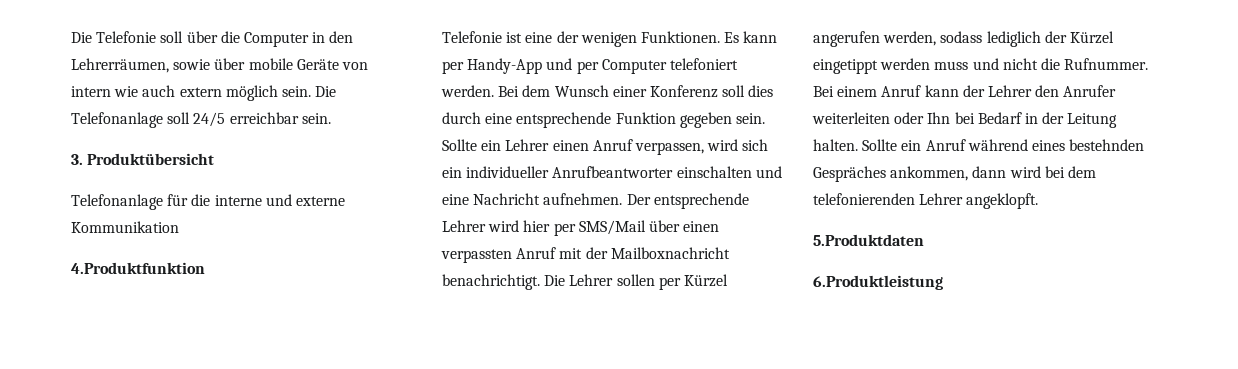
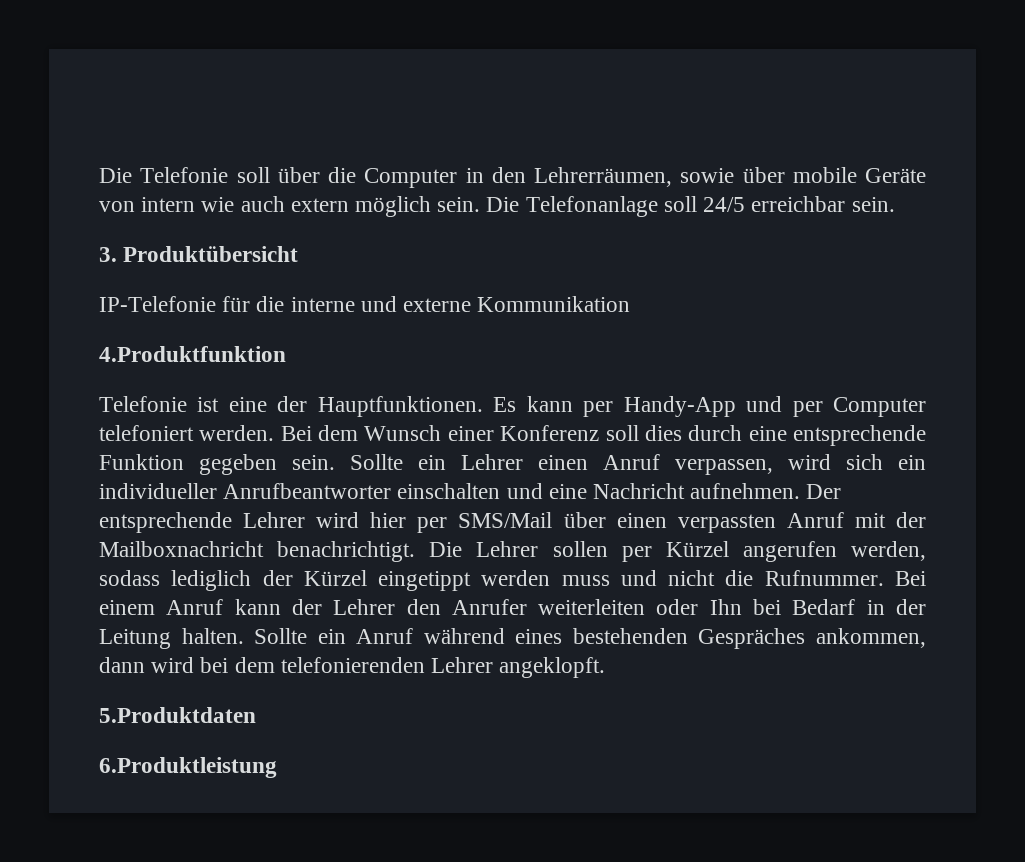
[71,194,163,210] Telefonanlage -> [99,296,216,312] IP-Telefonie
[580,31,720,47] wenigen Funktionen. -> [317,396,483,417] Hauptfunktionen.
[1069,139,1145,151] bestehnden -> [572,628,688,644] bestehenden

